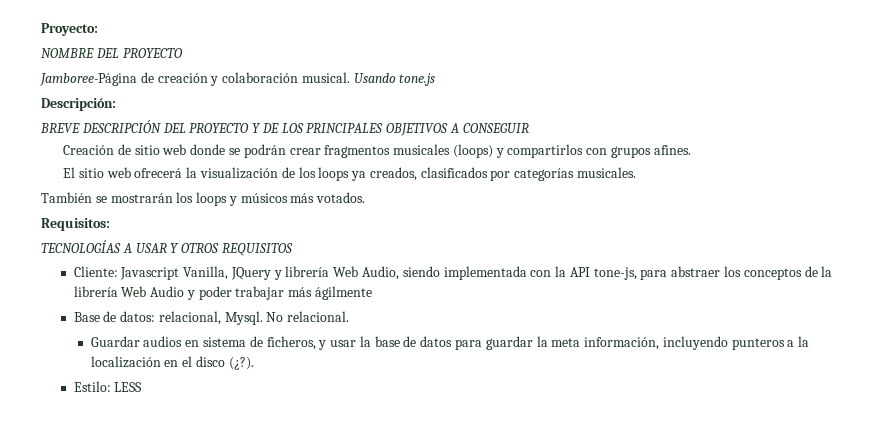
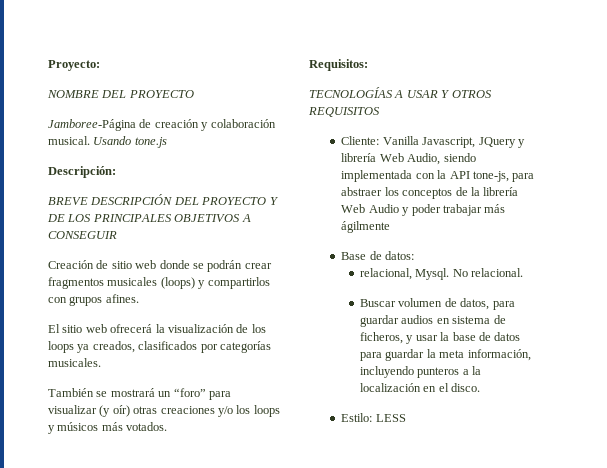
[110,193,173,203] mostrarán -> [110,388,231,400] [48,405,233,417] mostrará un “foro” para visualizar (y oír) otras creaciones y/o
[120,266,229,280] Javascript Vanilla, -> [382,136,476,148] Vanilla Javascript,
(156, 316) none -> (415, 255) //
[90,336,140,347] Guardar -> [360,298,515,310] [360,315,400,327] Buscar volumen de datos, para guardar
[196,356,254,370] disco (¿?). -> [451,383,481,392] disco.

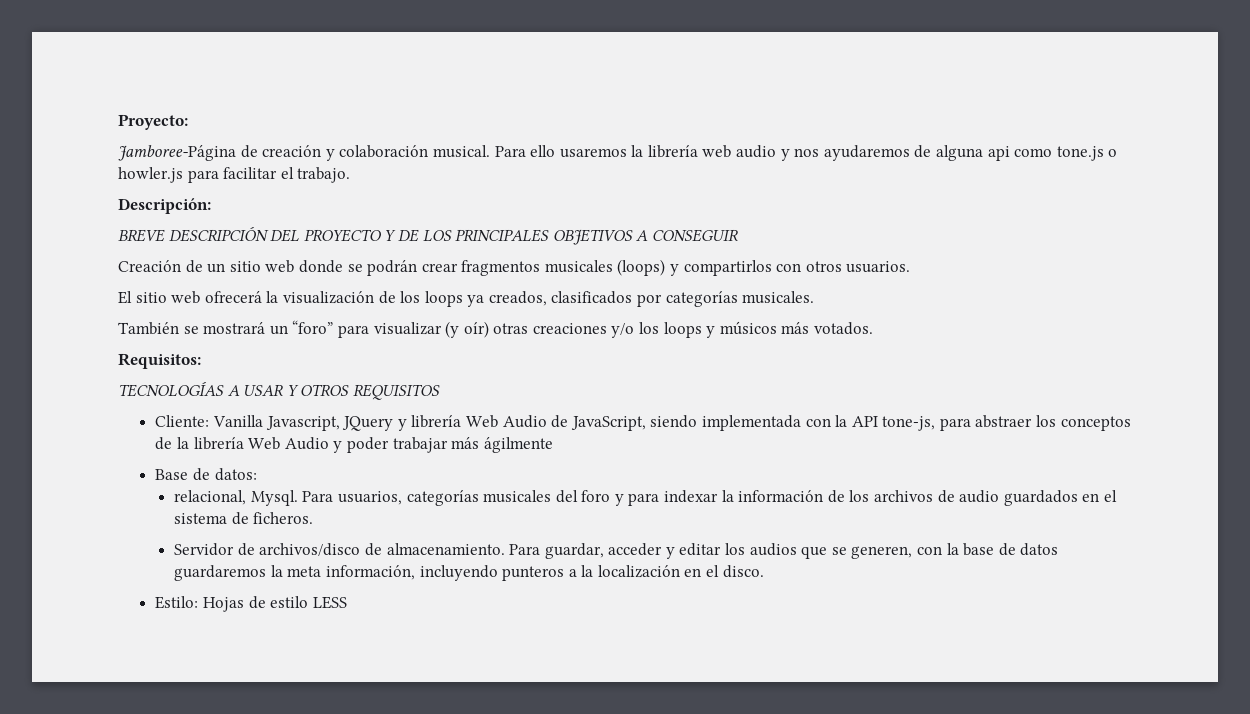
[47,90,194,98] // NOMBRE DEL PROYECTO -> (188, 122) none
[93,136,167,148] Usando tone.js -> [494,145,1118,161] [118,167,351,183] Para ello usaremos la librería web audio y nos ayudaremos de alguna api como tone.js o howler.js para facilitar el trabajo.
(109, 264) none -> [207,263,226,273] un
[69,294,139,306] grupos afines. -> [805,261,911,273] otros usuarios.
[407,153,441,165] Audio, -> [502,415,646,431] Audio de JavaScript,
[452,268,524,277] [360,298,515,310] [360,315,506,327] [360,332,438,344] No relacional. // Buscar volumen de datos, para guardar audios en sistema de ficheros, y usar -> [302,490,1117,506] [174,512,314,525] [174,543,943,559] Para usuarios, categorías musicales del foro y para indexar la información de los archivos de audio guardados en el sistema de ficheros. // Servidor de archivos/disco de almacenamiento. Para guardar, acceder y editar los audios que se generen, con
[360,349,425,361] para guardar -> [174,565,267,581] guardaremos
(373, 417) none -> [203,596,309,612] Hojas de estilo

